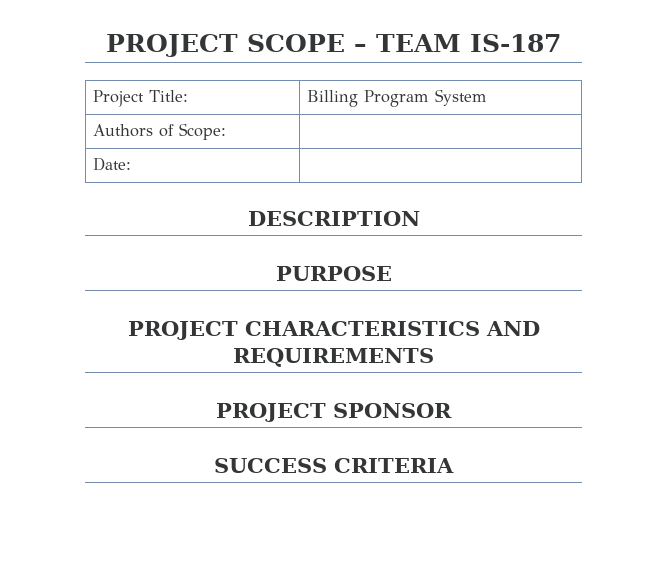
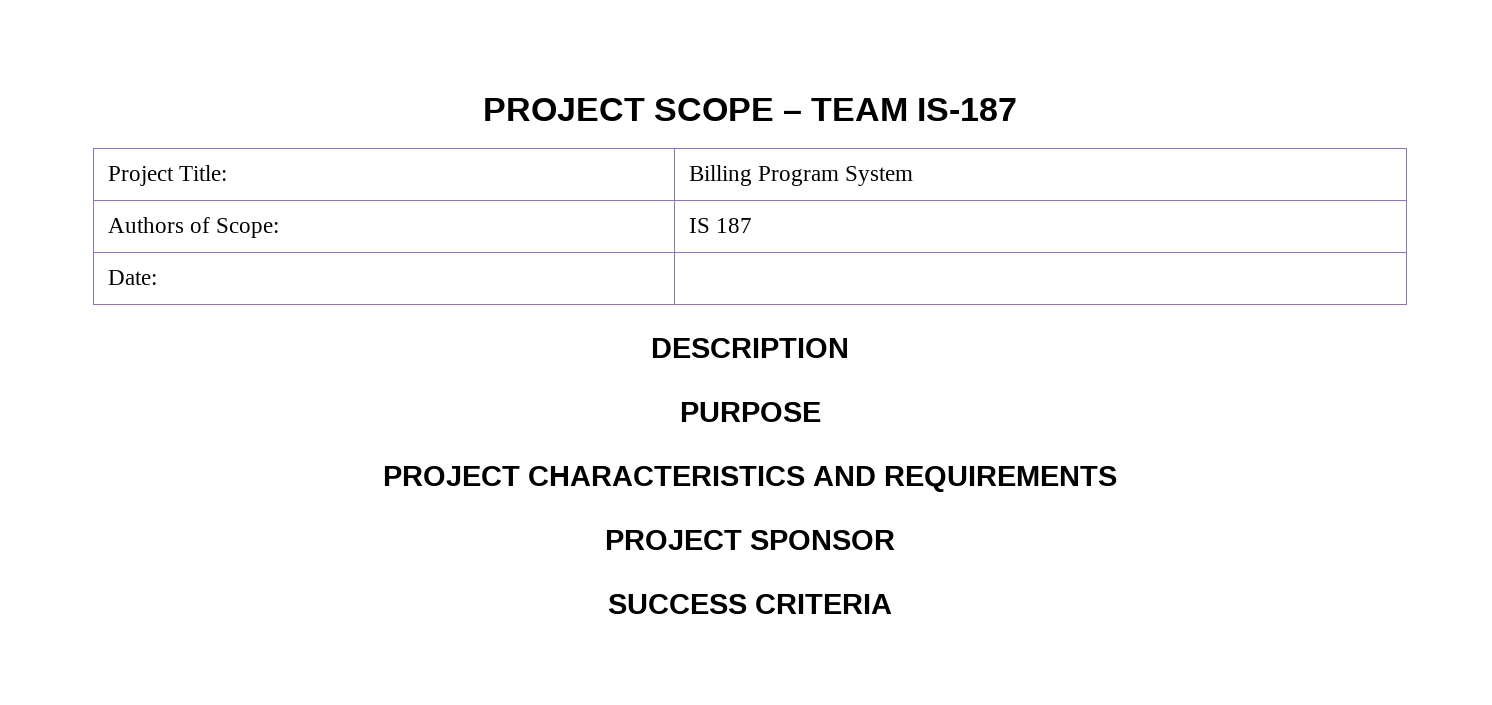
(226, 131) none -> [688,218,752,233] IS 187

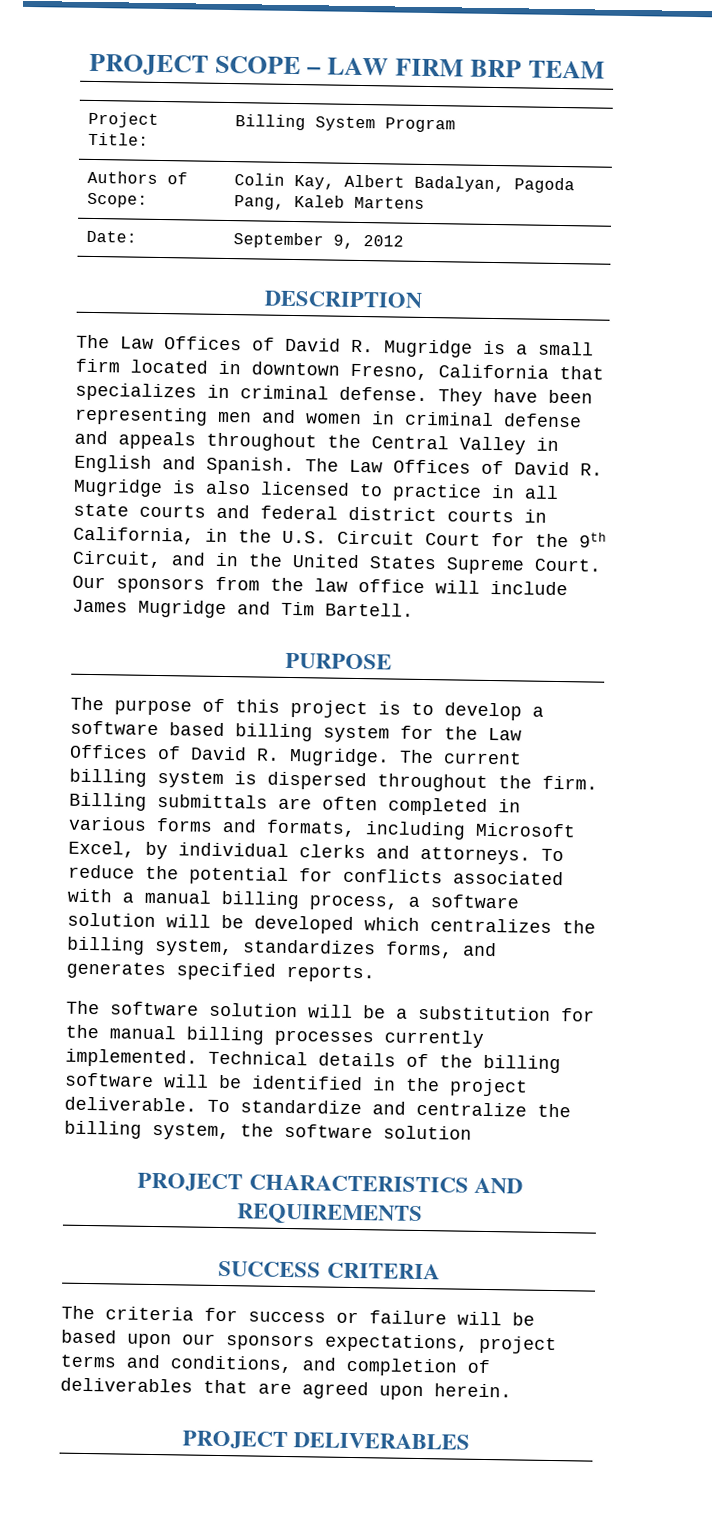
(802, 115) none -> [326,57,522,78] LAW FIRM BRP
[917,98,1018,121] IS-187 -> (605, 69) none
(752, 175) none -> [314,116,376,132] System
[844,166,913,186] System -> (456, 125) none
[688,218,752,233] [107,270,157,285] [651,338,849,358] [679,402,821,422] IS 187 // Date: | // DESCRIPTION // PURPOSE -> [233,173,575,194] [233,194,425,210] [85,230,137,243] [232,232,404,249] [264,290,422,308] [76,334,594,358] [75,358,604,381] [75,382,593,406] [74,406,582,428] [74,430,559,455] [74,454,603,476] [73,478,559,502] [73,503,547,523] [73,526,607,548] [72,550,602,575] [72,575,568,596] [72,599,414,619] [284,652,392,670] [70,696,544,721] [70,720,522,743] [69,744,522,767] [69,768,598,792] [69,792,521,816] [68,816,576,840] [68,840,564,865] [68,864,564,886] [67,888,519,911] [67,912,596,934] [67,936,497,959] [66,961,375,983] [66,1000,595,1022] [65,1024,484,1048] [65,1048,561,1074] [65,1072,528,1097] [64,1096,571,1118] [64,1120,472,1141] Colin Kay, Albert Badalyan, Pagoda Pang, Kaleb Martens // Date: | September 9, 2012 // DESCRIPTION // The Law Offices of David R. Mugridge is a small firm located in downtown Fresno, California that specializes in criminal defense. They have been representing men and women in criminal defense and appeals throughout the Central Valley in English and Spanish. The Law Offices of David R. Mugridge is also licensed to practice in all state courts and federal district courts in California, in the U.S. Circuit Court for the 9th Circuit, and in the United States Supreme Court. Our sponsors from the law office will include James Mugridge and Tim Bartell. // PURPOSE // The purpose of this project is to develop a software based billing system for the Law Offices of David R. Mugridge. The current billing system is dispersed throughout the firm. Billing submittals are often completed in various forms and formats, including Microsoft Excel, by individual clerks and attorneys. To reduce the potential for conflicts associated with a manual billing process, a software solution will be developed which centralizes the billing system, standardizes forms, and generates specified reports. // The software solution will be a substitution for the manual billing processes currently implemented. Technical details of the billing software will be identified in the project deliverable. To standardize and centralize the billing system, the software solution
[605,530,895,550] // PROJECT SPONSOR -> (423, 1214) none
(892, 604) none -> [61,1305,535,1326] [61,1329,557,1355] [60,1354,490,1377] [60,1377,512,1401] [181,1430,471,1450] // The criteria for success or failure will be based upon our sponsors expectations, project terms and conditions, and completion of deliverables that are agreed upon herein. // PROJECT DELIVERABLES

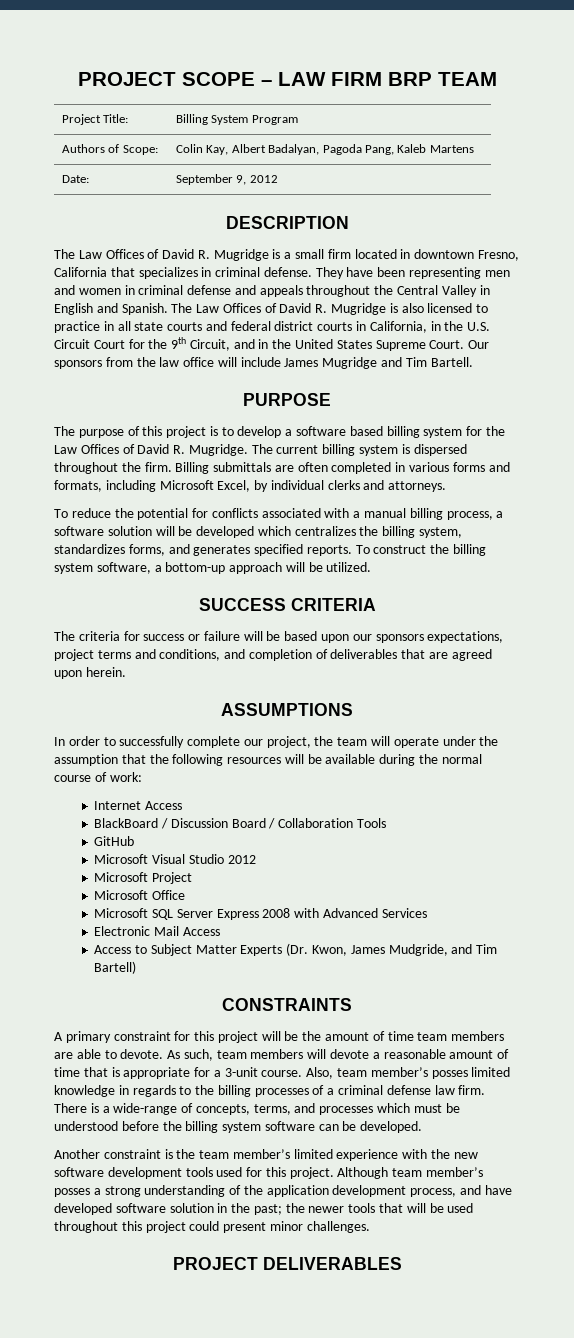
(531, 855) none -> (447, 486) //
[66,1000,595,1022] [65,1024,484,1048] [65,1048,561,1074] [65,1072,528,1097] [64,1096,571,1118] [64,1120,472,1141] [137,1172,523,1194] [237,1203,423,1226] // The software solution will be a substitution for the manual billing processes currently implemented. Technical details of the billing software will be identified in the project deliverable. To standardize and centralize the billing system, the software solution // PROJECT CHARACTERISTICS AND REQUIREMENTS -> [355,544,487,556] [54,562,372,574] To construct the billing system software, a bottom-up approach will be utilized.
(512, 1390) none -> [221,703,353,716] [54,736,499,748] [54,754,482,766] [54,772,142,782] [94,801,183,810] [94,818,386,829] [94,836,135,846] [94,854,256,864] [94,872,193,884] [94,890,186,900] [94,908,427,920] [94,926,220,936] [94,943,498,956] [94,961,137,974] [222,998,352,1011] [54,1031,505,1043] [54,1049,510,1061] [54,1067,511,1079] [54,1085,486,1097] [54,1103,460,1115] [54,1121,423,1133] [54,1149,478,1161] [54,1167,484,1179] [54,1185,512,1197] [54,1203,474,1215] [54,1221,370,1233] // ASSUMPTIONS // In order to successfully complete our project, the team will operate under the assumption that the following resources will be available during the normal course of work: // Internet Access // BlackBoard / Discussion Board / Collaboration Tools // GitHub // Microsoft Visual Studio 2012 // Microsoft Project // Microsoft Office // Microsoft SQL Server Express 2008 with Advanced Services // Electronic Mail Access // Access to Subject Matter Experts (Dr. Kwon, James Mudgride, and Tim Bartell) // CONSTRAINTS // A primary constraint for this project will be the amount of time team members are able to devote. As such, team members will devote a reasonable amount of time that is appropriate for a 3-unit course. Also, team member’s posses limited knowledge in regards to the billing processes of a criminal defense law firm. There is a wide-range of concepts, terms, and processes which must be understood before the billing system software can be developed. // Another constraint is the team member’s limited experience with the new software development tools used for this project. Although team member’s posses a strong understanding of the application development process, and have developed software solution in the past; the newer tools that will be used throughout this project could present minor challenges.

